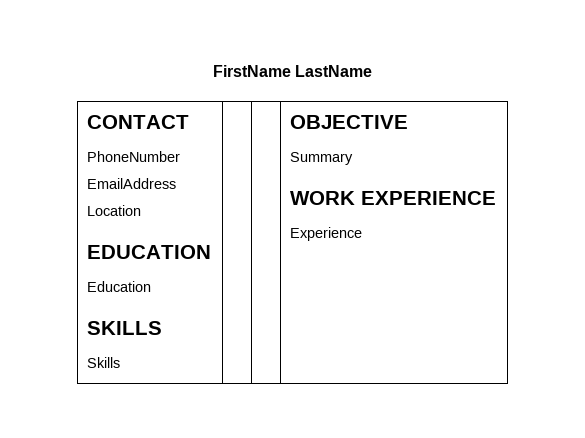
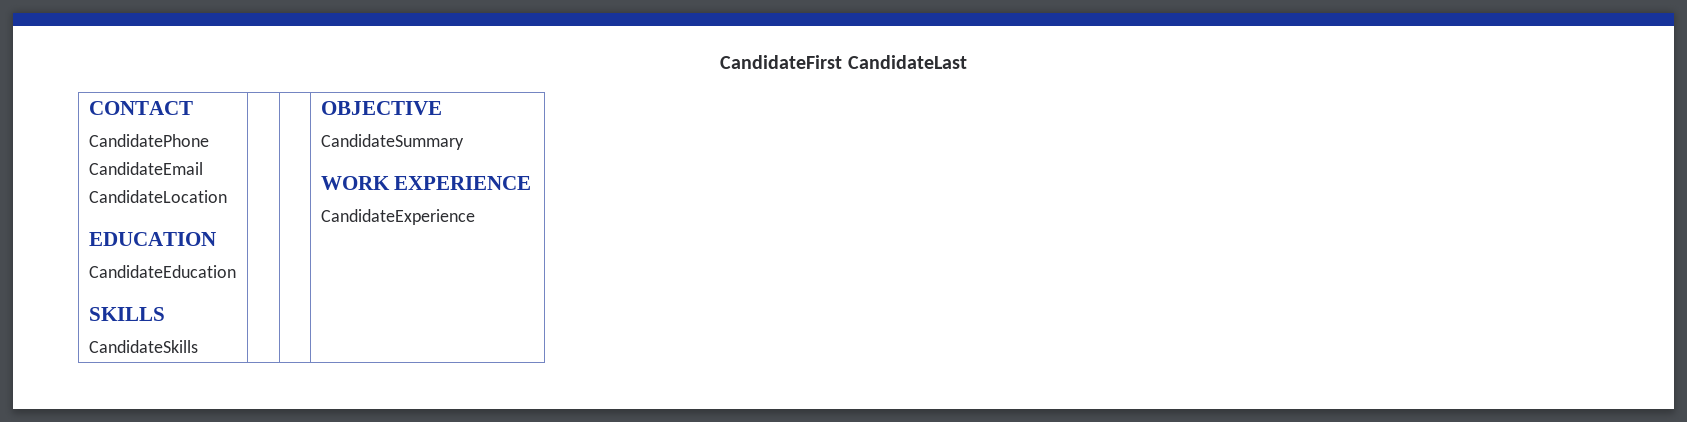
[212,65,373,77] FirstName LastName -> [720,55,967,69] CandidateFirst CandidateLast
[87,151,181,162] [87,178,177,189] [87,205,142,216] PhoneNumber // EmailAddress // Location -> [88,134,209,147] [88,162,203,175] [88,190,227,203] CandidatePhone // CandidateEmail // CandidateLocation
[87,281,152,292] Education -> [88,265,236,278] CandidateEducation
[87,357,121,368] Skills -> [88,340,198,353] CandidateSkills
[290,152,354,165] Summary -> [320,134,464,150] CandidateSummary
[290,227,363,241] Experience -> [320,209,475,225] CandidateExperience

